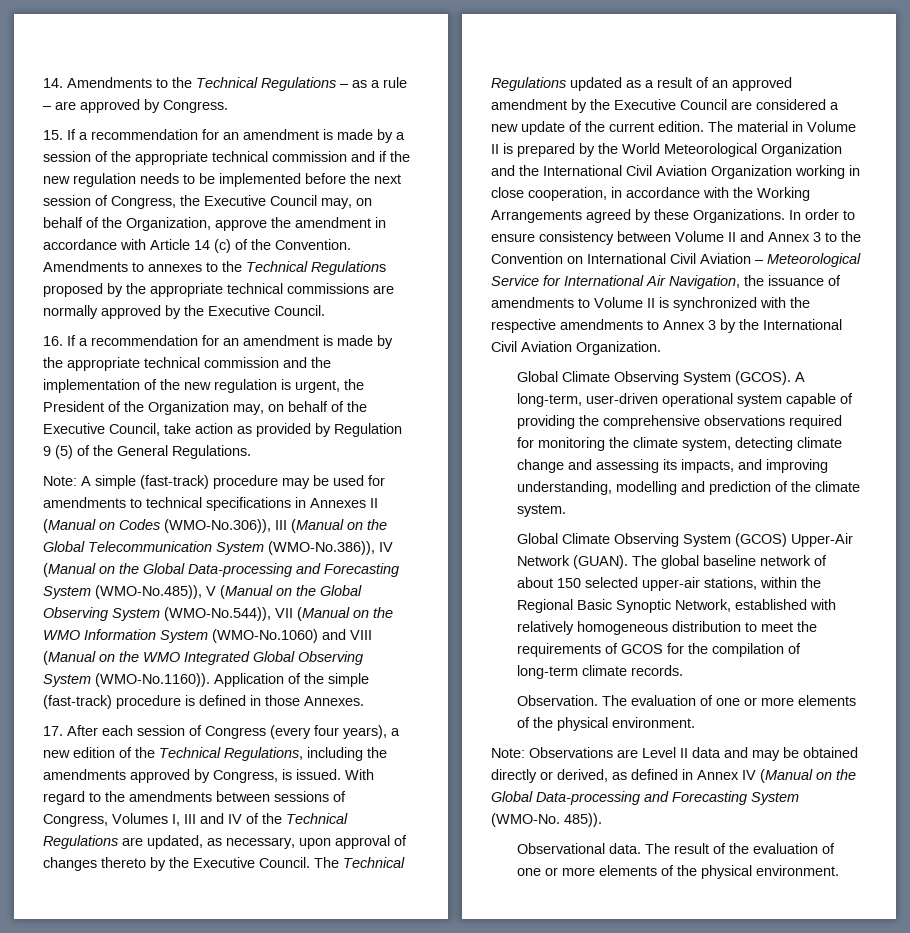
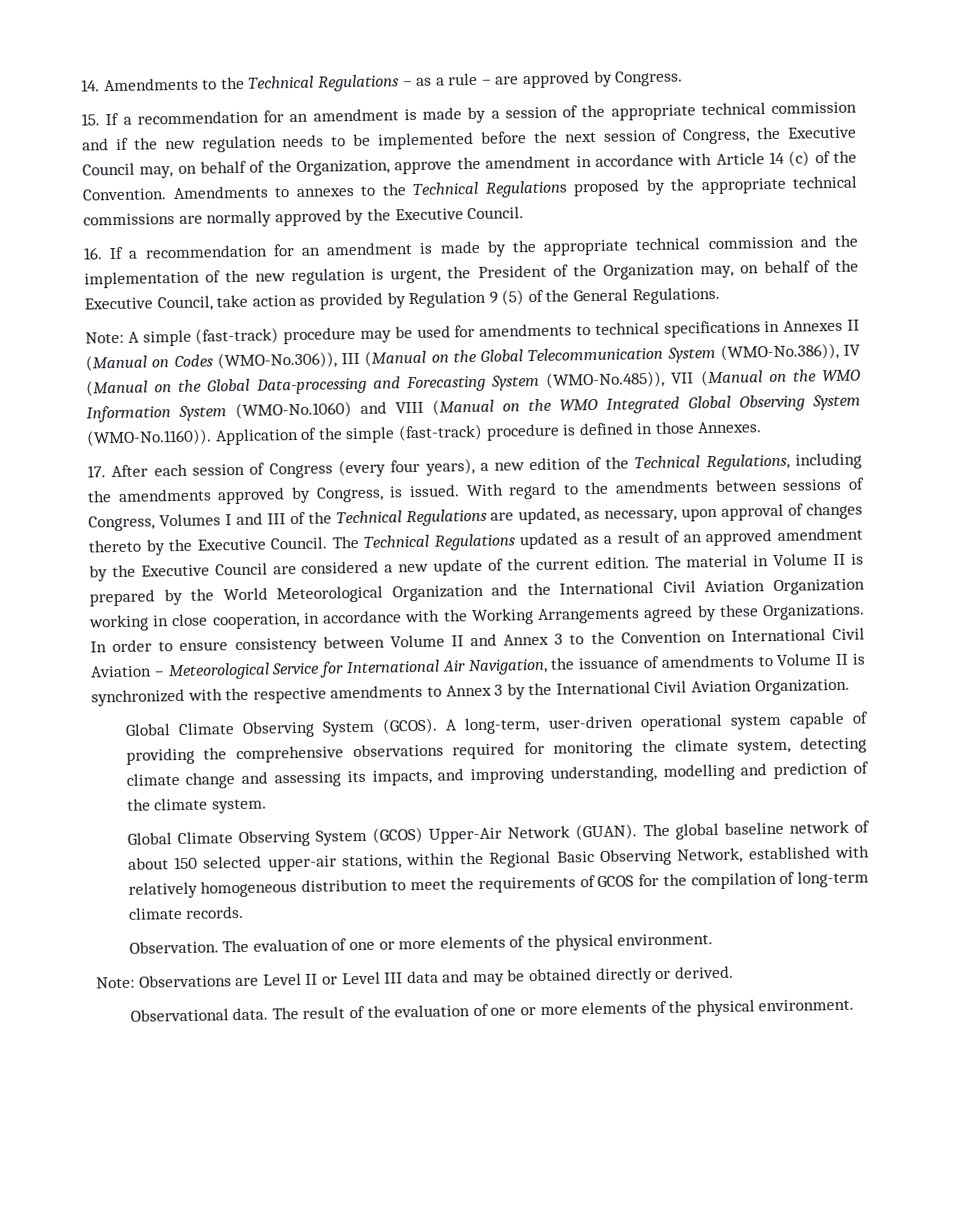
[206,585,362,599] [43,607,271,621] V (Manual on the Global Observing System (WMO-No.544)), -> (666, 379) none
[172,813,242,826] I, III and IV -> [224,512,286,526] I and III
[615,599,671,613] Synoptic -> [599,848,672,866] Observing
(688, 753) none -> [321,971,404,985] or Level III
[557,769,856,783] [491,791,799,805] [491,813,602,827] derived, as defined in Annex IV (Manual on the Global Data-processing and Forecasting System (WMO-No. 485)). -> [673,965,734,979] derived.

